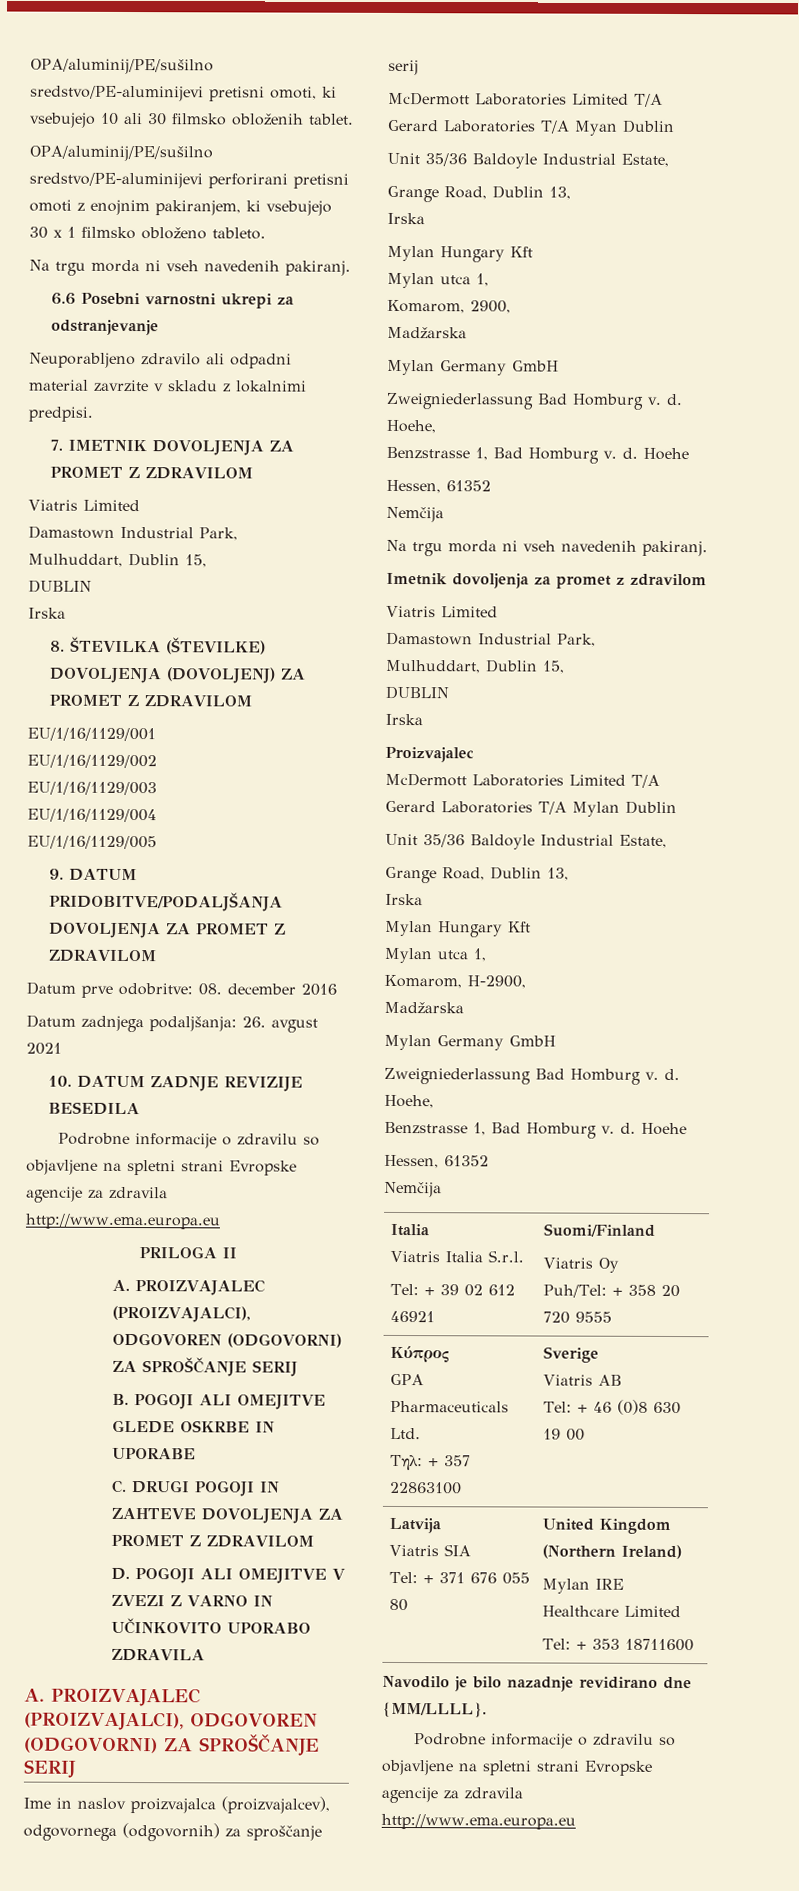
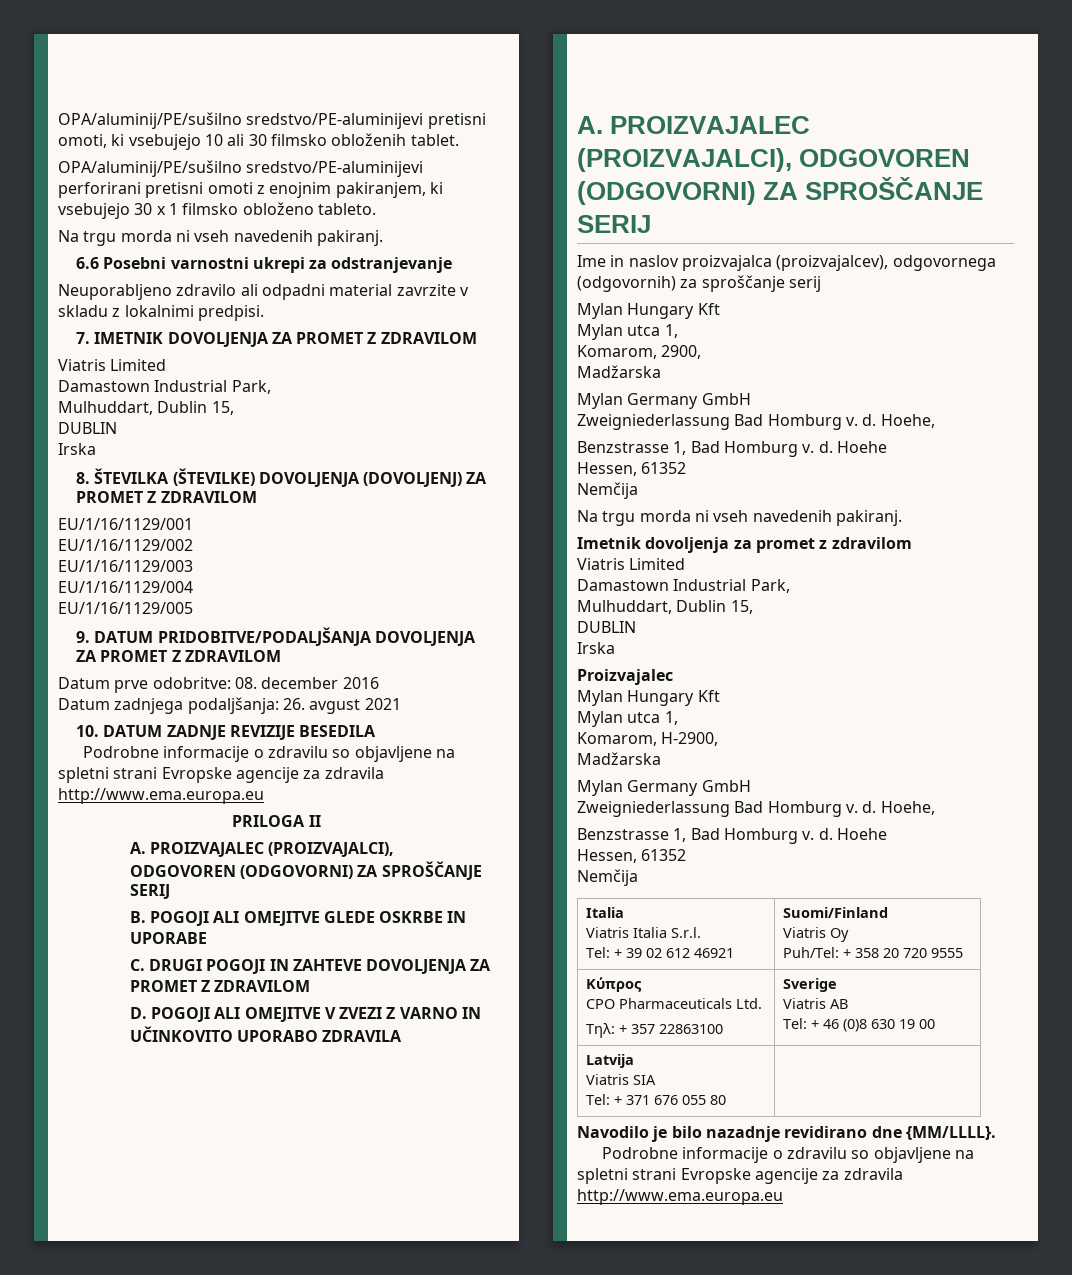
[388,91,663,107] [387,119,675,136] [387,152,669,169] [387,185,571,203] [387,212,425,225] // McDermott Laboratories Limited T/A Gerard Laboratories T/A Myan Dublin // Unit 35/36 Baldoyle Industrial Estate, // Grange Road, Dublin 13, // Irska -> (821, 284) none
[385,772,660,788] [385,800,677,817] [385,833,667,850] [385,866,569,884] [385,893,423,906] // McDermott Laboratories Limited T/A Gerard Laboratories T/A Mylan Dublin // Unit 35/36 Baldoyle Industrial Estate, // Grange Road, Dublin 13, // Irska -> (673, 677) none
[389,1373,424,1386] GPA -> [586,999,616,1009] CPO
[541,1518,671,1534] [541,1544,682,1560] [541,1578,624,1594] [541,1605,681,1618] [541,1638,694,1652] United Kingdom (Northern Ireland) // Mylan IRE Healthcare Limited // Tel: + 353 18711600 -> (727, 1100) none

